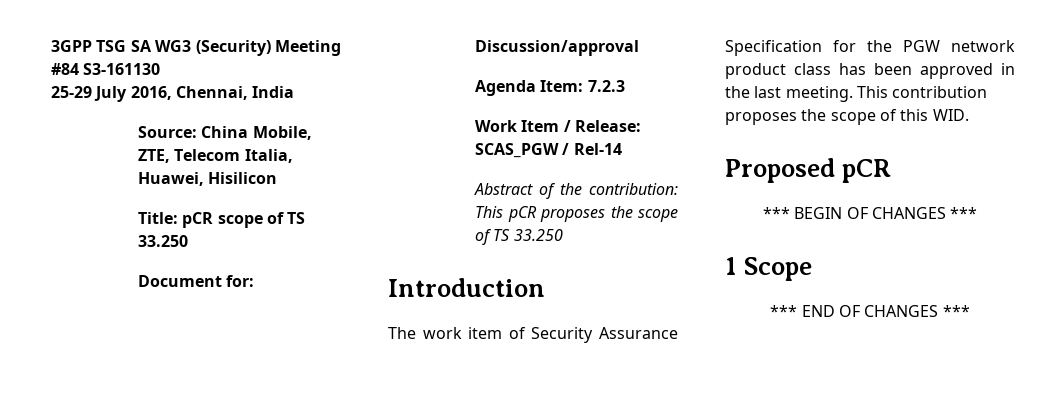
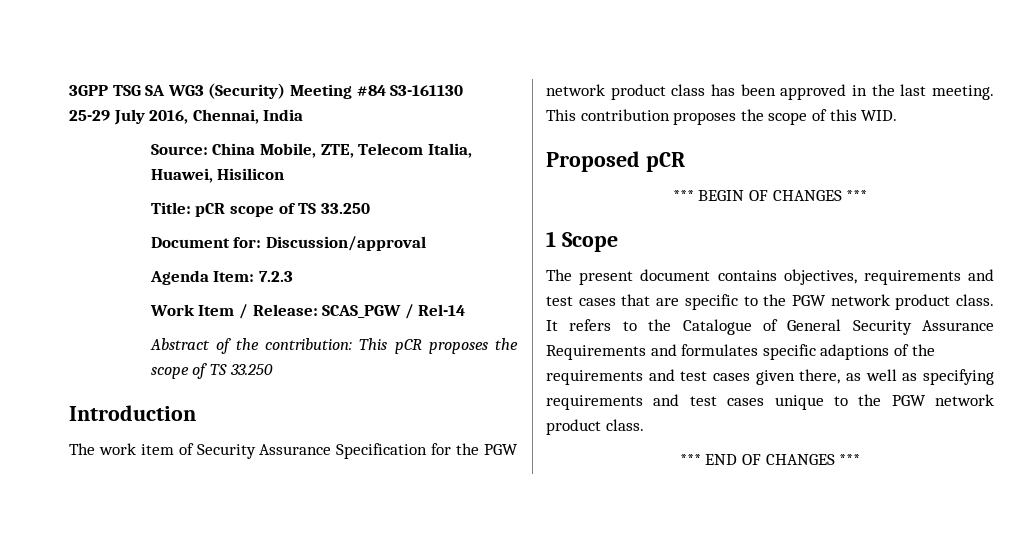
(813, 269) none -> [546,269,994,285] [546,294,994,310] [546,319,994,335] [546,344,935,360] [546,369,994,385] [546,394,994,410] [546,419,644,435] // The present document contains objectives, requirements and test cases that are specific to the PGW network product class. It refers to the Catalogue of General Security Assurance Requirements and formulates specific adaptions of the requirements and test cases given there, as well as specifying requirements and test cases unique to the PGW network product class.

